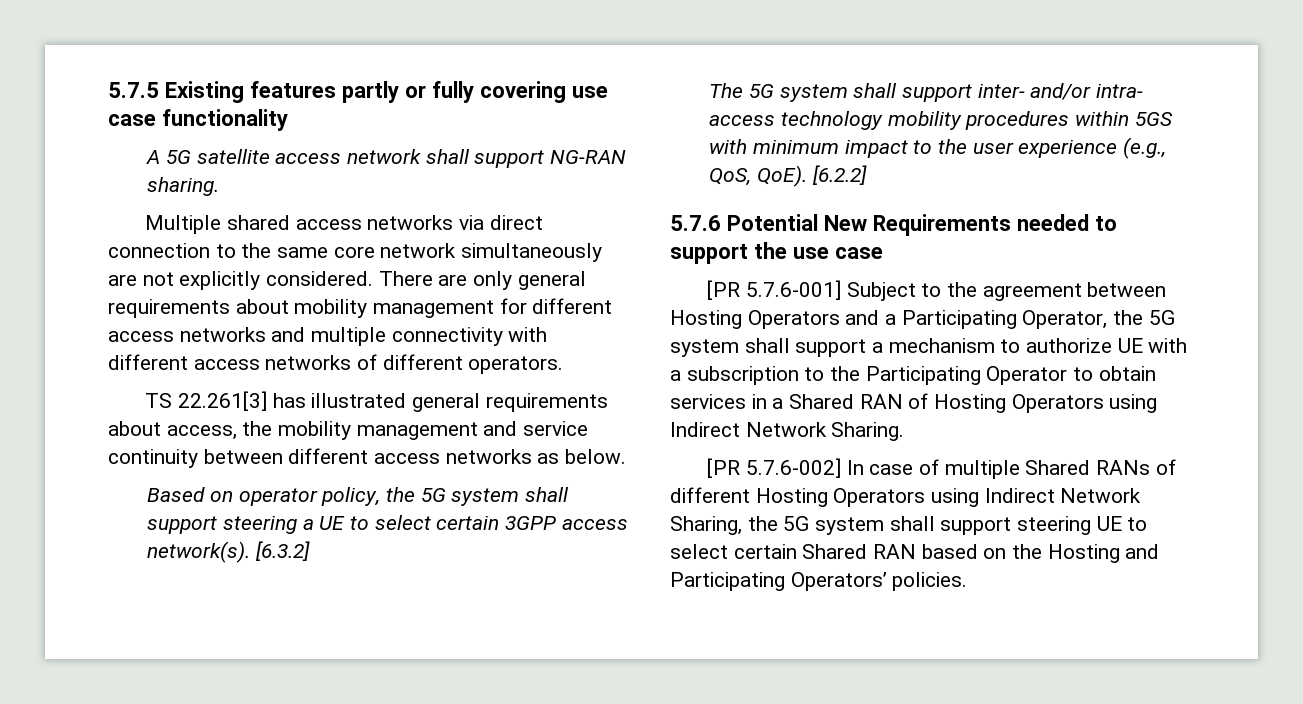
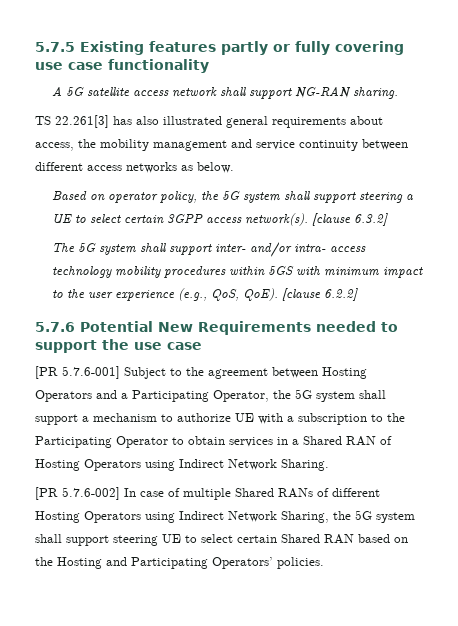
[145,215,543,234] [108,243,603,262] [108,271,586,290] [108,298,613,318] [108,327,548,346] [108,354,564,374] // Multiple shared access networks via direct connection to the same core network simultaneously are not explicitly considered. There are only general requirements about mobility management for different access networks and multiple connectivity with different access networks of different operators. -> (399, 93) none
(306, 400) none -> [136,116,159,125] also
[255,541,311,561] [6.3.2] -> [312,213,389,226] [clause 6.3.2]
[811,165,867,185] [6.2.2] -> [282,288,359,301] [clause 6.2.2]

